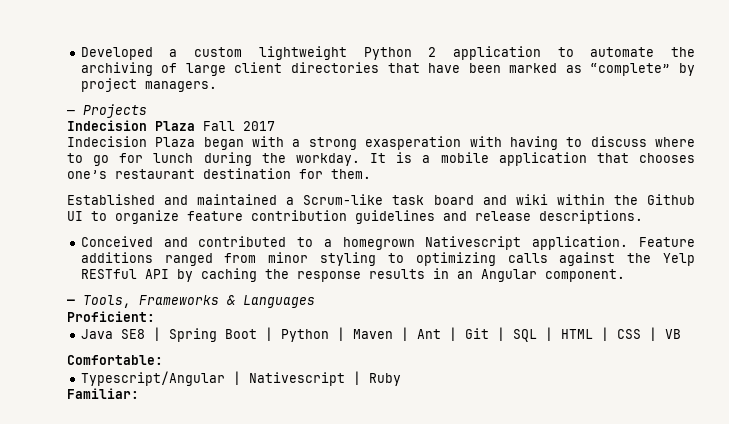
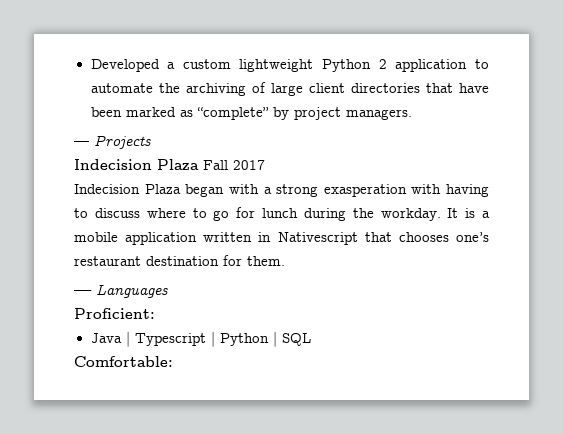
(587, 159) none -> [203,232,358,245] written in Nativescript
[67,194,695,205] [67,210,643,224] [80,236,695,250] [80,252,695,266] [80,268,625,282] [67,295,315,308] [67,311,155,322] [80,327,681,342] [67,355,163,365] [80,371,401,386] [67,388,139,399] Established and maintained a Scrum-like task board and wiki within the Github UI to organize feature contribution guidelines and release descriptions. // Conceived and contributed to a homegrown Nativescript application. Feature additions ranged from minor styling to optimizing calls against the Yelp RESTful API by caching the response results in an Angular component. // — Tools, Frameworks & Languages // Proficient: // Java SE8 | Spring Boot | Python | Maven | Ant | Git | SQL | HTML | CSS | VB // Comfortable: // Typescript/Angular | Nativescript | Ruby // Familiar: -> [74,284,168,298] [74,308,155,319] [90,331,311,347] [74,356,173,367] — Languages // Proficient: // Java | Typescript | Python | SQL // Comfortable:

